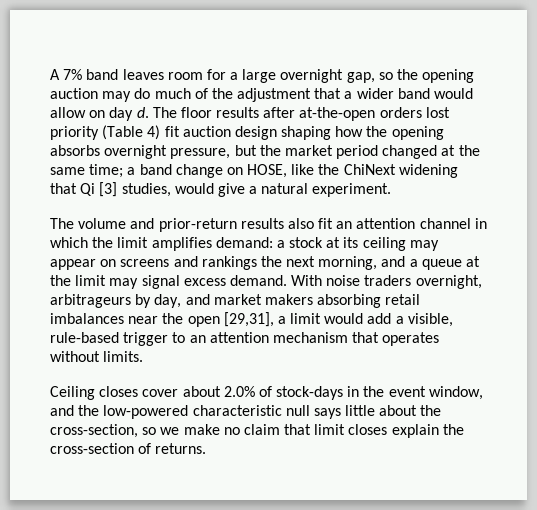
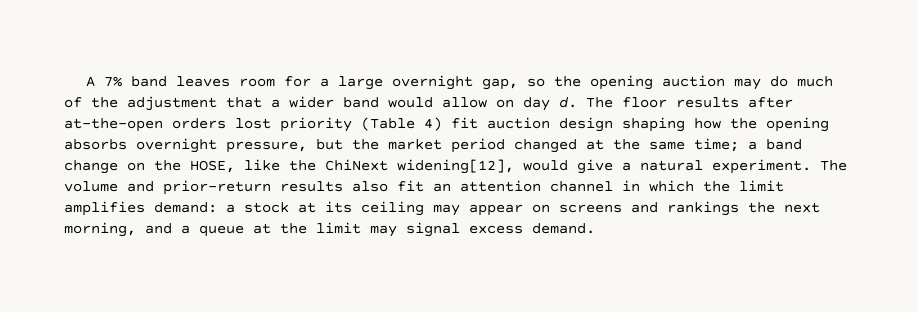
(243, 171) none -> [154,160,181,171] the
[398,164,458,178] [50,182,171,197] widening that Qi [3] studies, -> [397,159,514,174] widening[12],
(392, 190) // -> (811, 166) none
[291,275,482,289] [50,294,421,308] [50,312,453,327] [50,332,440,346] [50,351,144,362] [50,386,483,400] [50,405,442,419] [50,424,464,438] [50,443,207,454] With noise traders overnight, arbitrageurs by day, and market makers absorbing retail imbalances near the open [29,31], a limit would add a visible, rule-based trigger to an attention mechanism that operates without limits. // Ceiling closes cover about 2.0% of stock-days in the event window, and the low-powered characteristic null says little about the cross-section, so we make no claim that limit closes explain the cross-section of returns. -> (595, 228) none

